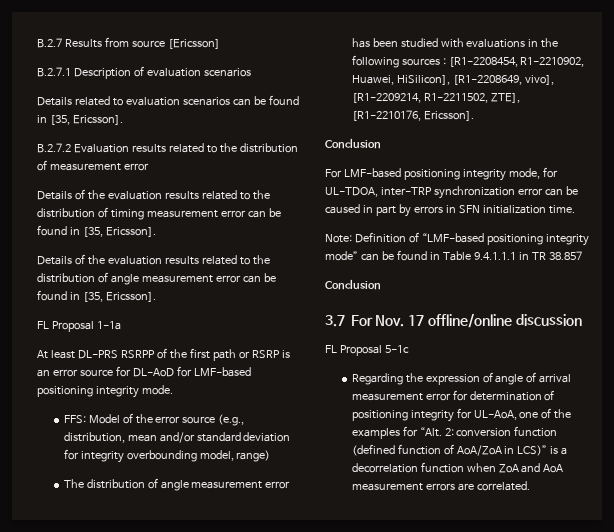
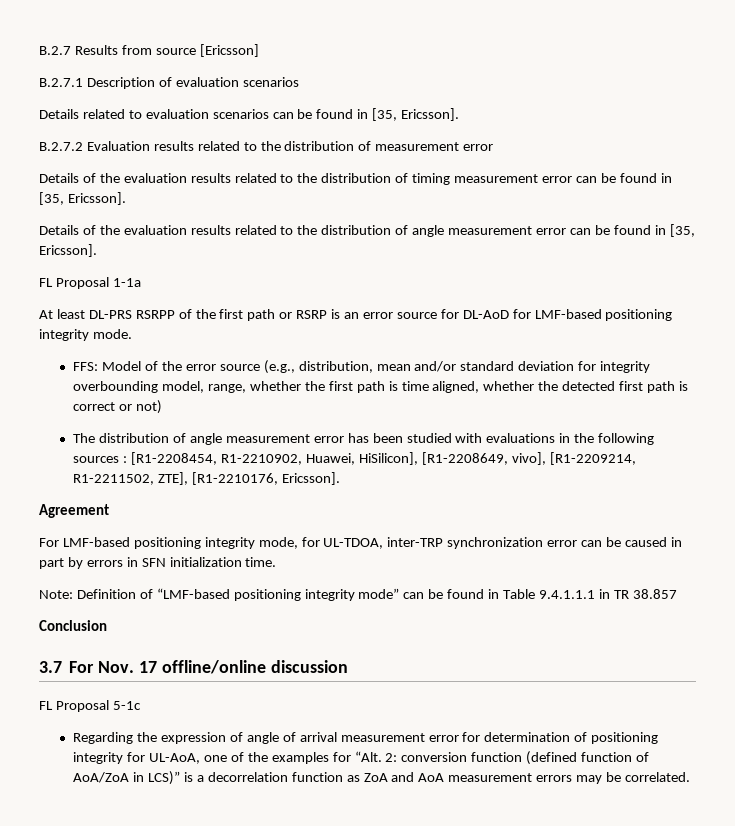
[236,450,271,462] range) -> [208,381,688,393] [73,400,163,414] range, whether the first path is time aligned, whether the detected first path is correct or not)
[325,138,381,149] Conclusion -> [39,504,109,518] Agreement
[466,463,496,472] when -> [346,775,360,782] as
[457,483,474,491] are -> [576,772,622,784] may be

